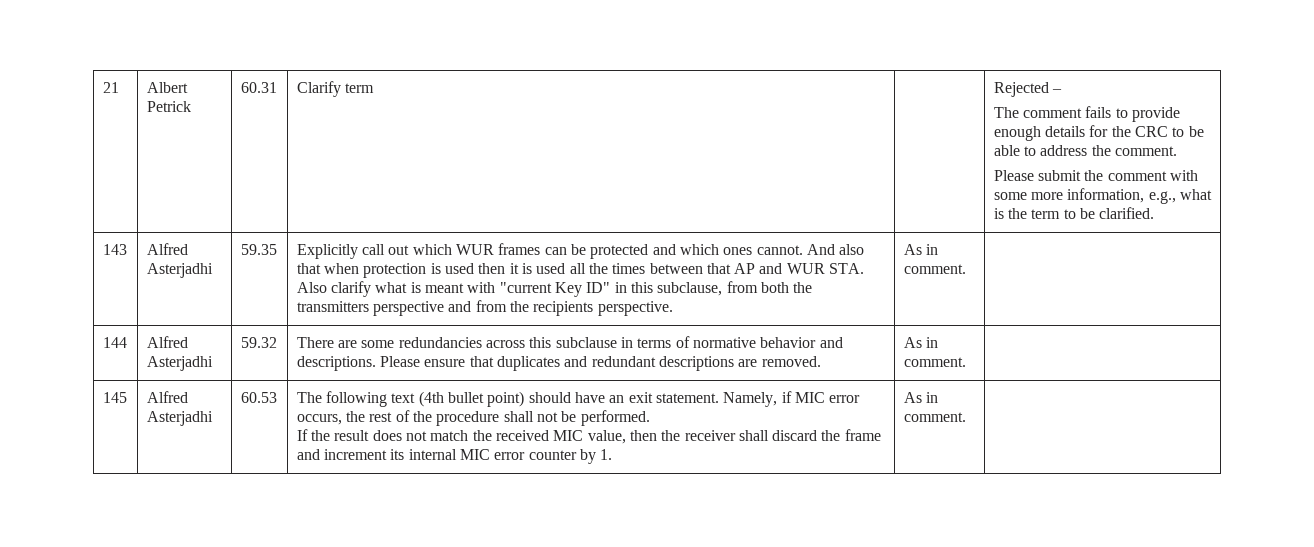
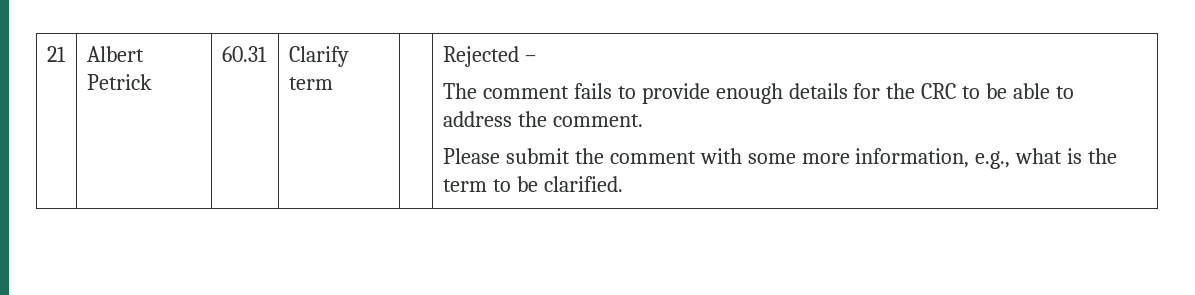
[102,244,127,255] [146,243,188,255] [146,263,213,278] [240,244,277,255] [296,243,865,259] [296,263,865,278] [296,281,813,297] [296,300,673,316] [903,244,938,255] [903,264,966,274] [102,337,127,348] [146,336,188,348] [146,356,213,371] [240,337,277,348] [296,336,843,348] [296,356,821,371] [903,337,938,348] [903,357,966,367] [102,392,127,403] [146,391,188,403] [146,411,213,426] [240,392,277,403] [296,391,861,407] [296,410,650,426] [296,429,881,444] [296,449,613,464] [903,392,938,403] [903,412,966,422] // 143 | Alfred Asterjadhi | 59.35 | Explicitly call out which WUR frames can be protected and which ones cannot. And also that when protection is used then it is used all the times between that AP and WUR STA. Also clarify what is meant with "current Key ID" in this subclause, from both the transmitters perspective and from the recipients perspective. | As in comment. | // 144 | Alfred Asterjadhi | 59.32 | There are some redundancies across this subclause in terms of normative behavior and descriptions. Please ensure that duplicates and redundant descriptions are removed. | As in comment. | // 145 | Alfred Asterjadhi | 60.53 | The following text (4th bullet point) should have an exit statement. Namely, if MIC error occurs, the rest of the procedure shall not be performed. // If the result does not match the received MIC value, then the receiver shall discard the frame and increment its internal MIC error counter by 1. | As in comment. | -> (623, 184) none

